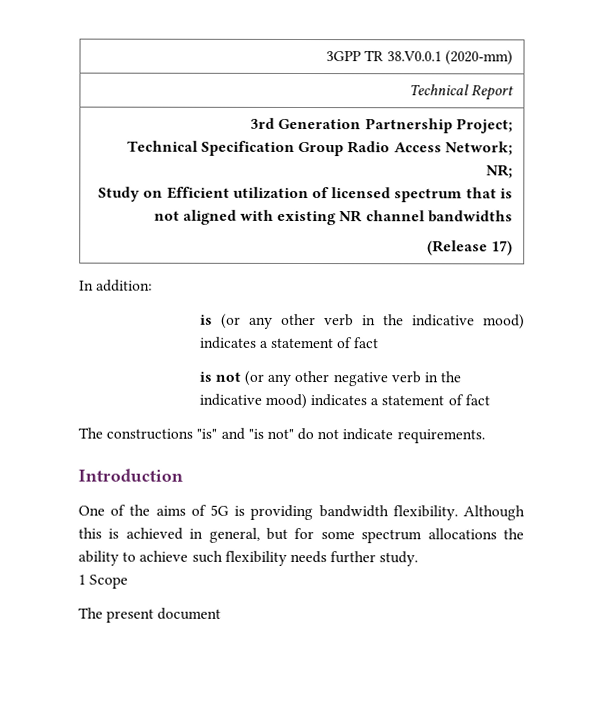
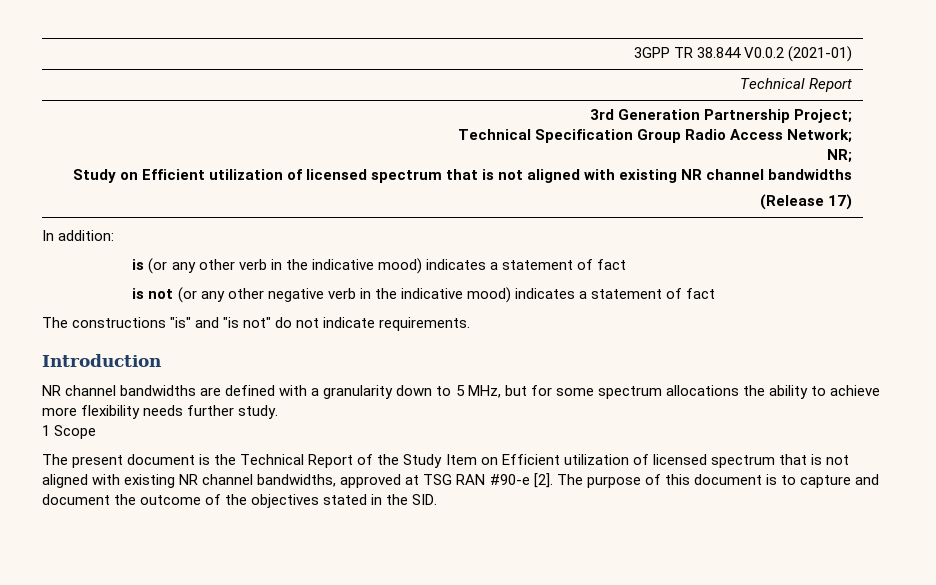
[386,50,513,66] 38.V0.0.1 (2020-mm) -> [697,46,853,62] 38.844 V0.0.2 (2021-01)
[78,504,525,521] [78,527,260,543] One of the aims of 5G is providing bandwidth flexibility. Although this is achieved in general, -> [42,385,501,399] NR channel bandwidths are defined with a granularity down to 5 MHz,
[191,550,223,563] such -> [42,407,77,416] more
(222, 613) none -> [199,454,849,468] [42,473,879,488] [42,494,438,508] is the Technical Report of the Study Item on Efficient utilization of licensed spectrum that is not aligned with existing NR channel bandwidths, approved at TSG RAN #90-e [2]. The purpose of this document is to capture and document the outcome of the objectives stated in the SID.

